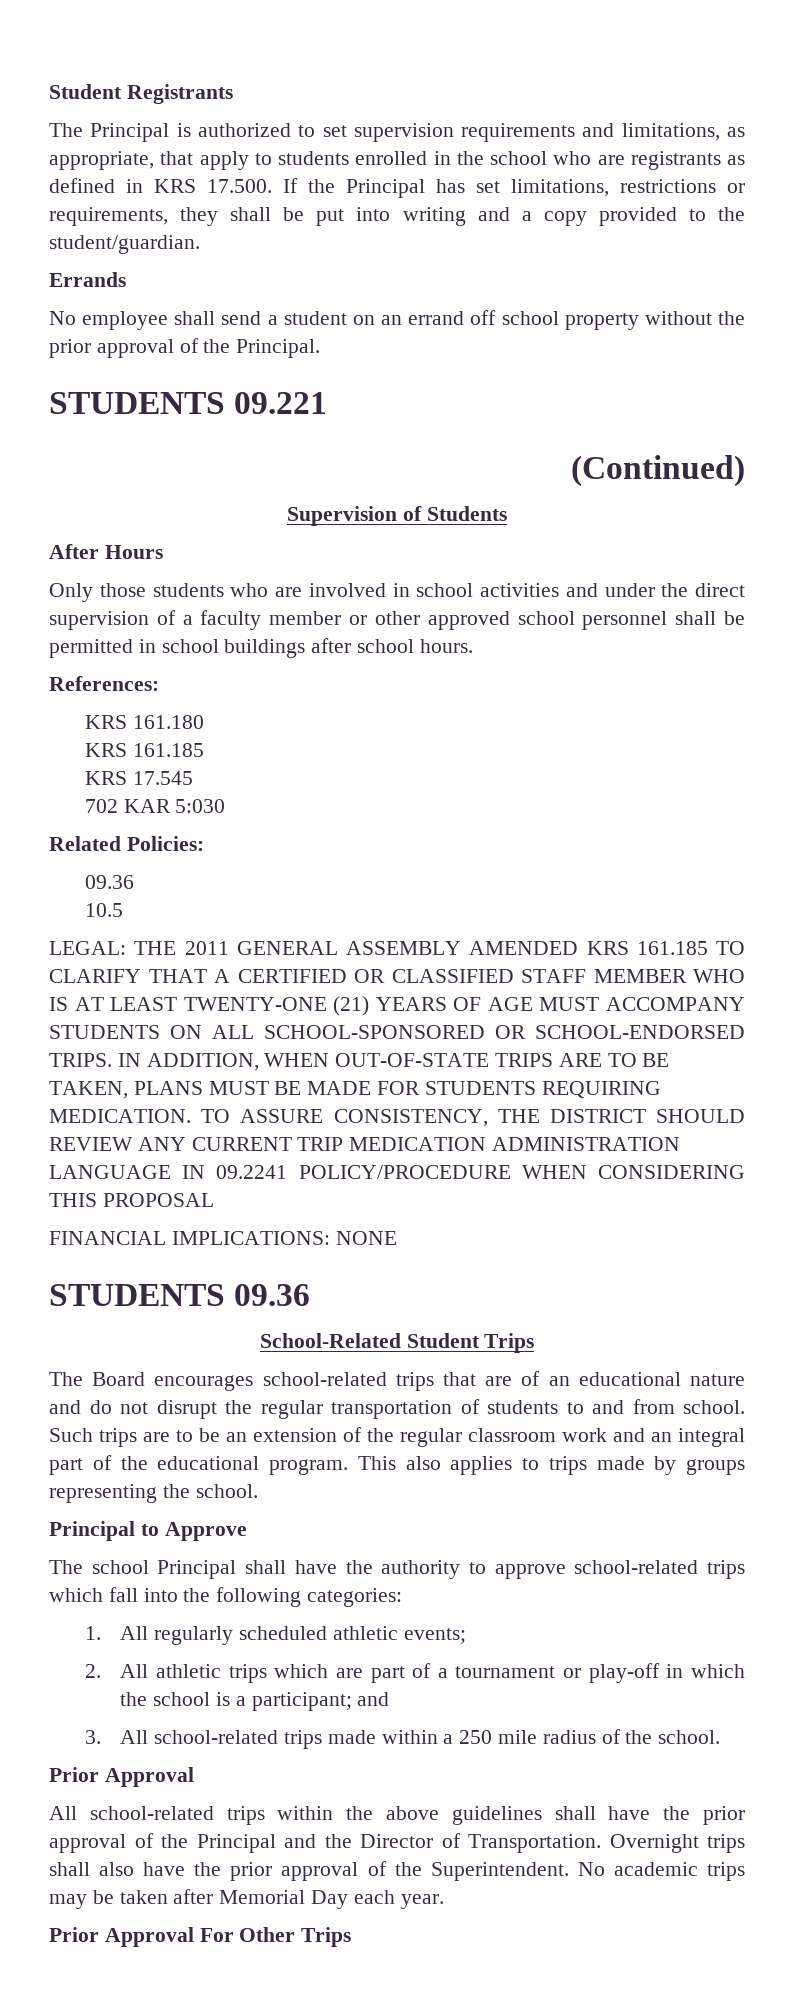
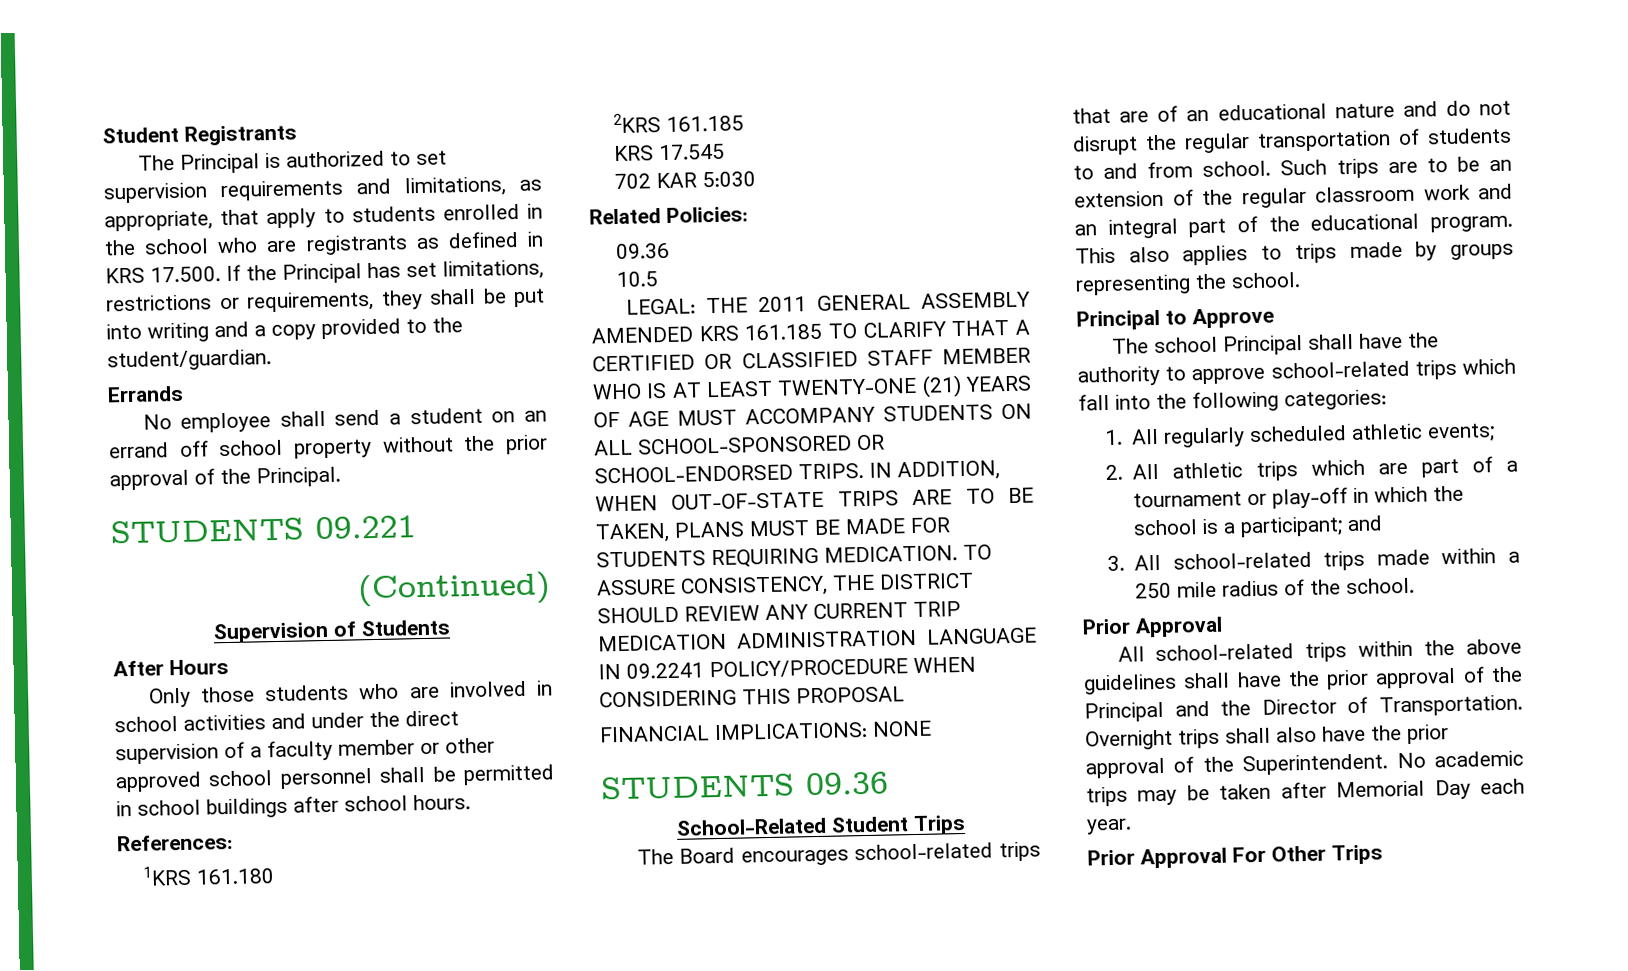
[84,715,127,729] KRS -> [142,865,192,886] 1KRS
[84,743,127,757] KRS -> [612,113,661,134] 2KRS

